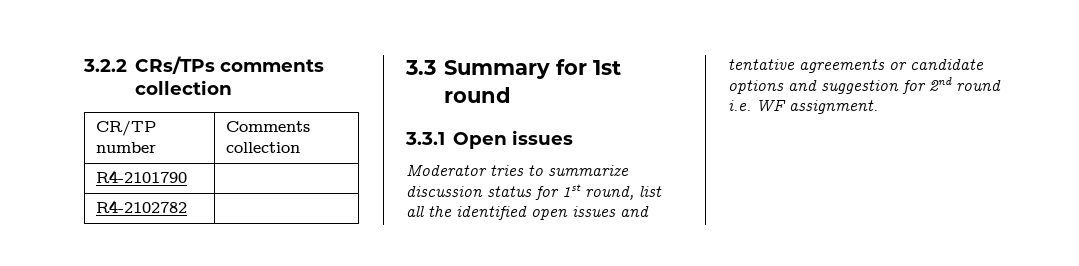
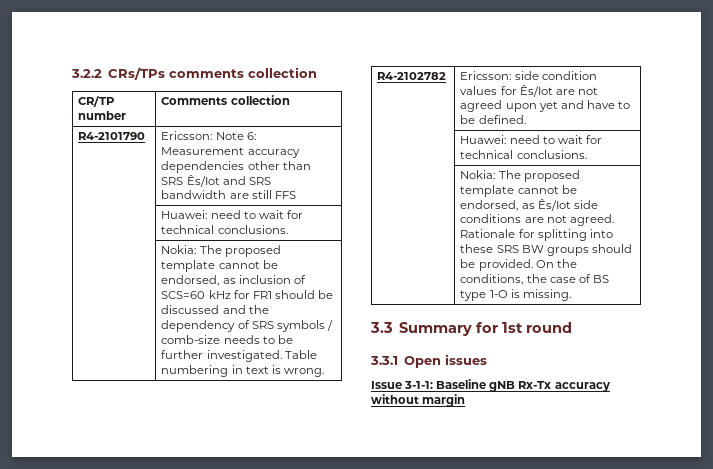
[95,200,187,213] // R4-2102782 | -> [161,131,256,140] [161,147,300,158] [161,161,311,173] [161,175,271,187] [161,190,296,199] [161,210,303,219] [161,225,288,234] [161,245,281,257] [161,260,278,272] [161,275,306,286] [161,290,333,299] [161,305,269,314] [161,320,333,332] [161,335,293,344] [161,350,317,362] [161,365,324,377] [377,72,447,80] [460,71,597,80] [460,85,598,97] [460,100,630,112] [460,115,526,124] [460,135,602,144] [460,150,587,159] [460,170,580,182] [460,185,577,197] [460,199,598,211] [460,214,614,226] [460,229,613,241] [460,244,632,256] [460,259,577,271] [460,274,609,285] [460,289,571,301] Ericsson: Note 6: Measurement accuracy dependencies other than SRS Ês/Iot and SRS bandwidth are still FFS // | Huawei: need to wait for technical conclusions. // | Nokia: The proposed template cannot be endorsed, as inclusion of SCS=60 kHz for FR1 should be discussed and the dependency of SRS symbols / comb-size needs to be further investigated. Table numbering in text is wrong. // R4-2102782 | Ericsson: side condition values for Ês/Iot are not agreed upon yet and have to be defined. // | Huawei: need to wait for technical conclusions. // | Nokia: The proposed template cannot be endorsed, as Ês/Iot side conditions are not agreed. Rationale for splitting into these SRS BW groups should be provided. On the conditions, the case of BS type 1-O is missing.
[406,164,629,177] [406,183,662,200] [406,206,649,220] [728,59,984,73] [728,77,1001,94] [728,99,878,114] Moderator tries to summarize discussion status for 1st round, list all the identified open issues and tentative agreements or candidate options and suggestion for 2nd round i.e. WF assignment. -> [371,379,610,392] [371,394,466,407] Issue 3-1-1: Baseline gNB Rx-Tx accuracy without margin

